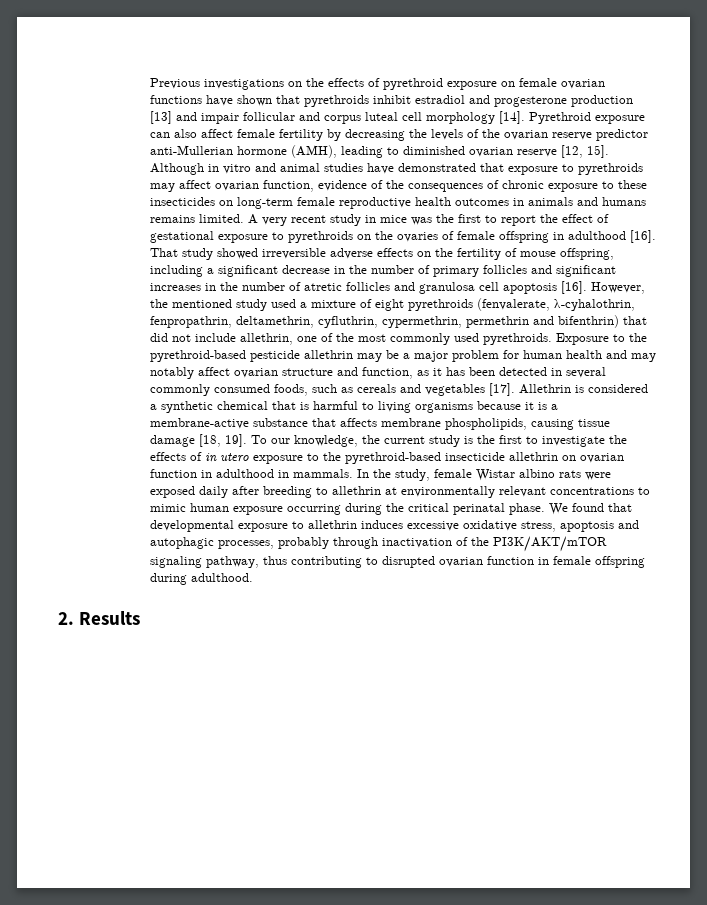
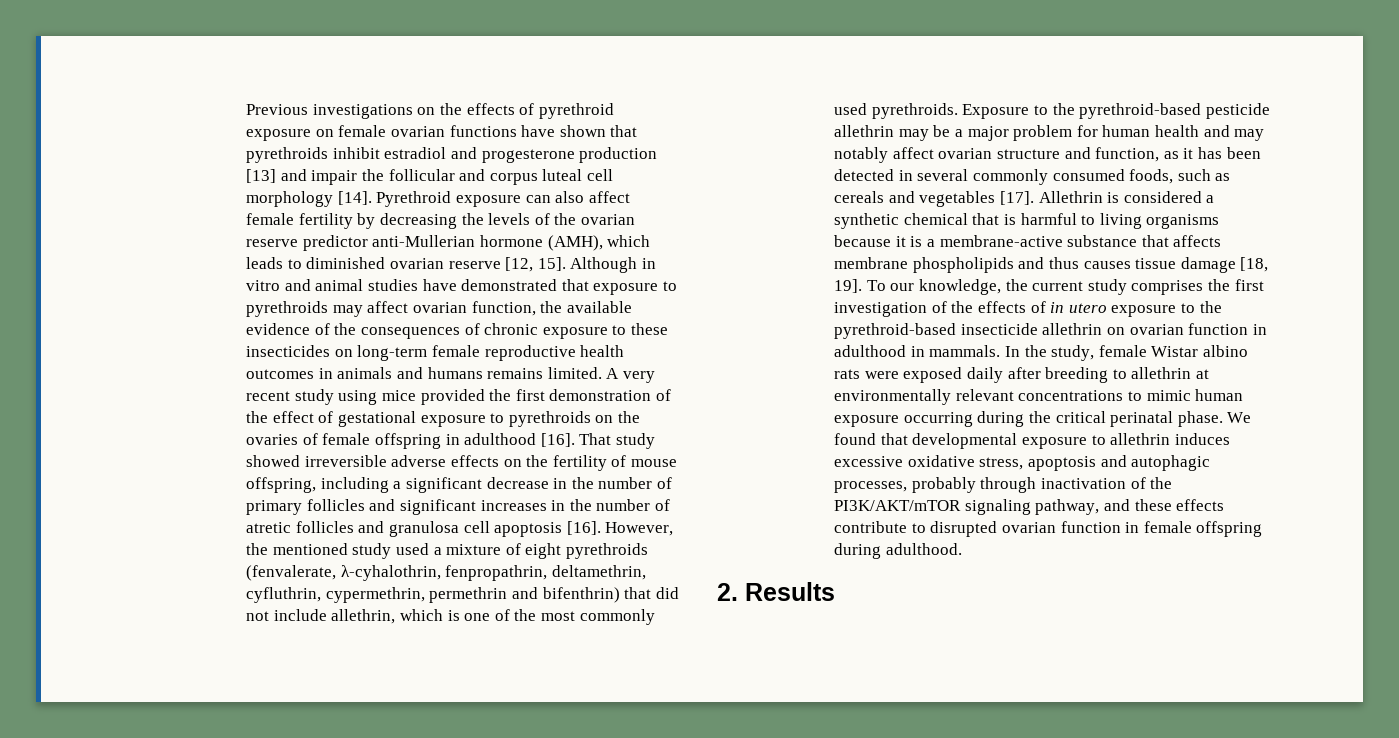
(240, 118) none -> [361,169,384,181] the
[341,146,384,158] leading -> [607,235,651,247] [246,257,284,269] which leads
(315, 186) none -> [540,301,632,313] the available
[365,214,537,226] in mice was the first to report -> [338,389,671,405] using mice provided the first demonstration of
(294, 339) none -> [399,609,460,621] which is
[445,418,575,430] phospholipids, causing -> [912,257,1131,273] phospholipids and thus causes
[464,435,606,447] is the first to investigate -> [1131,279,1264,295] [834,301,947,317] comprises the first investigation of
[263,556,363,568] thus contributing -> [1103,499,1225,511] [834,521,908,533] and these effects contribute

